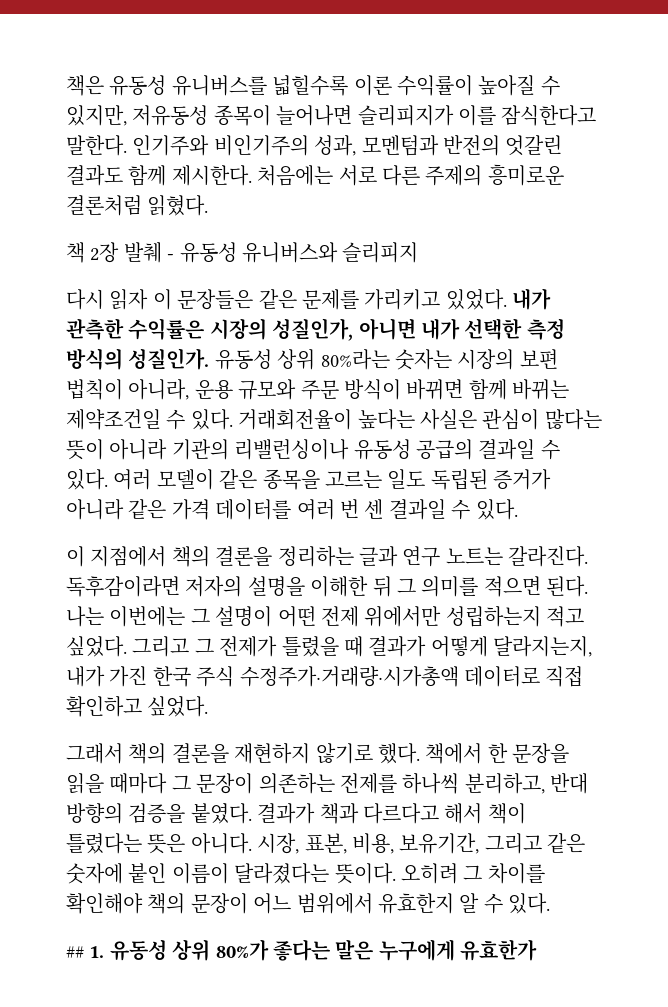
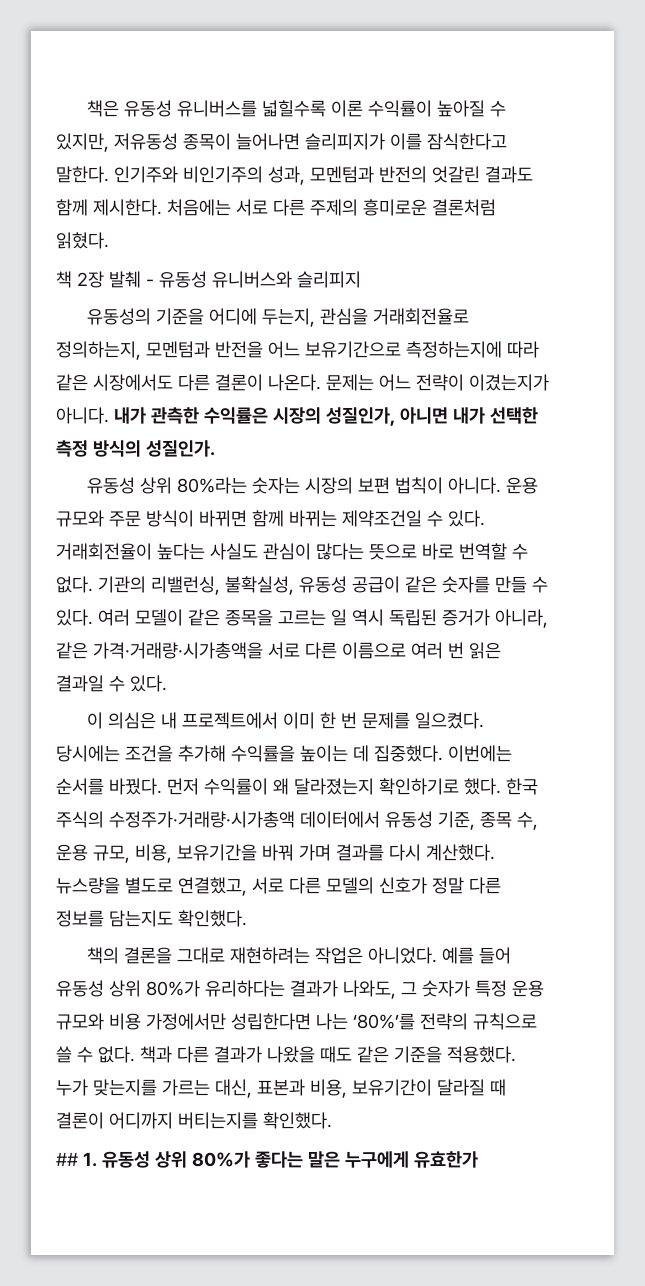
[66,289,507,310] 다시 읽자 이 문장들은 같은 문제를 가리키고 있었다. -> [86,308,469,327] [56,341,539,360] [56,374,549,391] [56,407,109,424] 유동성의 기준을 어디에 두는지, 관심을 거래회전율로 정의하는지, 모멘텀과 반전을 어느 보유기간으로 측정하는지에 따라 같은 시장에서도 다른 결론이 나온다. 문제는 어느 전략이 이겼는지가 아니다.
(210, 359) none -> (215, 448) //
[128,379,190,400] 아니라, -> [447,477,501,494] 아니다.
[420,409,477,430] 사실은 -> [210,543,258,560] 사실도
[66,439,536,460] 뜻이 아니라 기관의 리밸런싱이나 유동성 공급의 결과일 -> [369,543,528,560] [56,576,527,595] 뜻으로 바로 번역할 수 없다. 기관의 리밸런싱, 불확실성, 유동성 공급이 같은 숫자를 만들
[387,469,552,490] [66,499,292,520] 일도 독립된 증거가 아니라 같은 가격 데이터를 -> [331,609,548,628] [56,642,406,659] 일 역시 독립된 증거가 아니라, 같은 가격·거래량·시가총액을 서로 다른 이름으로
[364,499,384,519] 센 -> [469,642,501,659] 읽은
[90,546,589,567] [66,576,589,597] [66,606,585,627] [66,636,593,657] [66,666,584,687] [66,696,209,717] [66,743,570,764] [66,773,589,794] [66,803,526,824] [66,833,586,854] [66,863,545,884] [66,893,551,914] 지점에서 책의 결론을 정리하는 글과 연구 노트는 갈라진다. 독후감이라면 저자의 설명을 이해한 뒤 그 의미를 적으면 된다. 나는 이번에는 그 설명이 어떤 전제 위에서만 성립하는지 적고 싶었다. 그리고 그 전제가 틀렸을 때 결과가 어떻게 달라지는지, 내가 가진 한국 주식 수정주가·거래량·시가총액 데이터로 직접 확인하고 싶었다. // 그래서 책의 결론을 재현하지 않기로 했다. 책에서 한 문장을 읽을 때마다 그 문장이 의존하는 전제를 하나씩 분리하고, 반대 방향의 검증을 붙였다. 결과가 책과 다르다고 해서 책이 틀렸다는 뜻은 아니다. 시장, 표본, 비용, 보유기간, 그리고 같은 숫자에 붙인 이름이 달라졌다는 뜻이다. 오히려 그 차이를 확인해야 책의 문장이 어느 범위에서 유효한지 알 수 있다. -> [107,712,484,729] [56,745,512,762] [56,778,538,795] [56,811,538,830] [56,844,495,863] [56,877,501,896] [56,910,247,927] [86,947,511,964] [56,980,544,999] [56,1013,537,1030] [56,1046,516,1063] [56,1079,506,1098] [56,1112,332,1129] 의심은 내 프로젝트에서 이미 한 번 문제를 일으켰다. 당시에는 조건을 추가해 수익률을 높이는 데 집중했다. 이번에는 순서를 바꿨다. 먼저 수익률이 왜 달라졌는지 확인하기로 했다. 한국 주식의 수정주가·거래량·시가총액 데이터에서 유동성 기준, 종목 수, 운용 규모, 비용, 보유기간을 바꿔 가며 결과를 다시 계산했다. 뉴스량을 별도로 연결했고, 서로 다른 모델의 신호가 정말 다른 정보를 담는지도 확인했다. // 책의 결론을 그대로 재현하려는 작업은 아니었다. 예를 들어 유동성 상위 80%가 유리하다는 결과가 나와도, 그 숫자가 특정 운용 규모와 비용 가정에서만 성립한다면 나는 ‘80%’를 전략의 규칙으로 쓸 수 없다. 책과 다른 결과가 나왔을 때도 같은 기준을 적용했다. 누가 맞는지를 가르는 대신, 표본과 비용, 보유기간이 달라질 때 결론이 어디까지 버티는지를 확인했다.

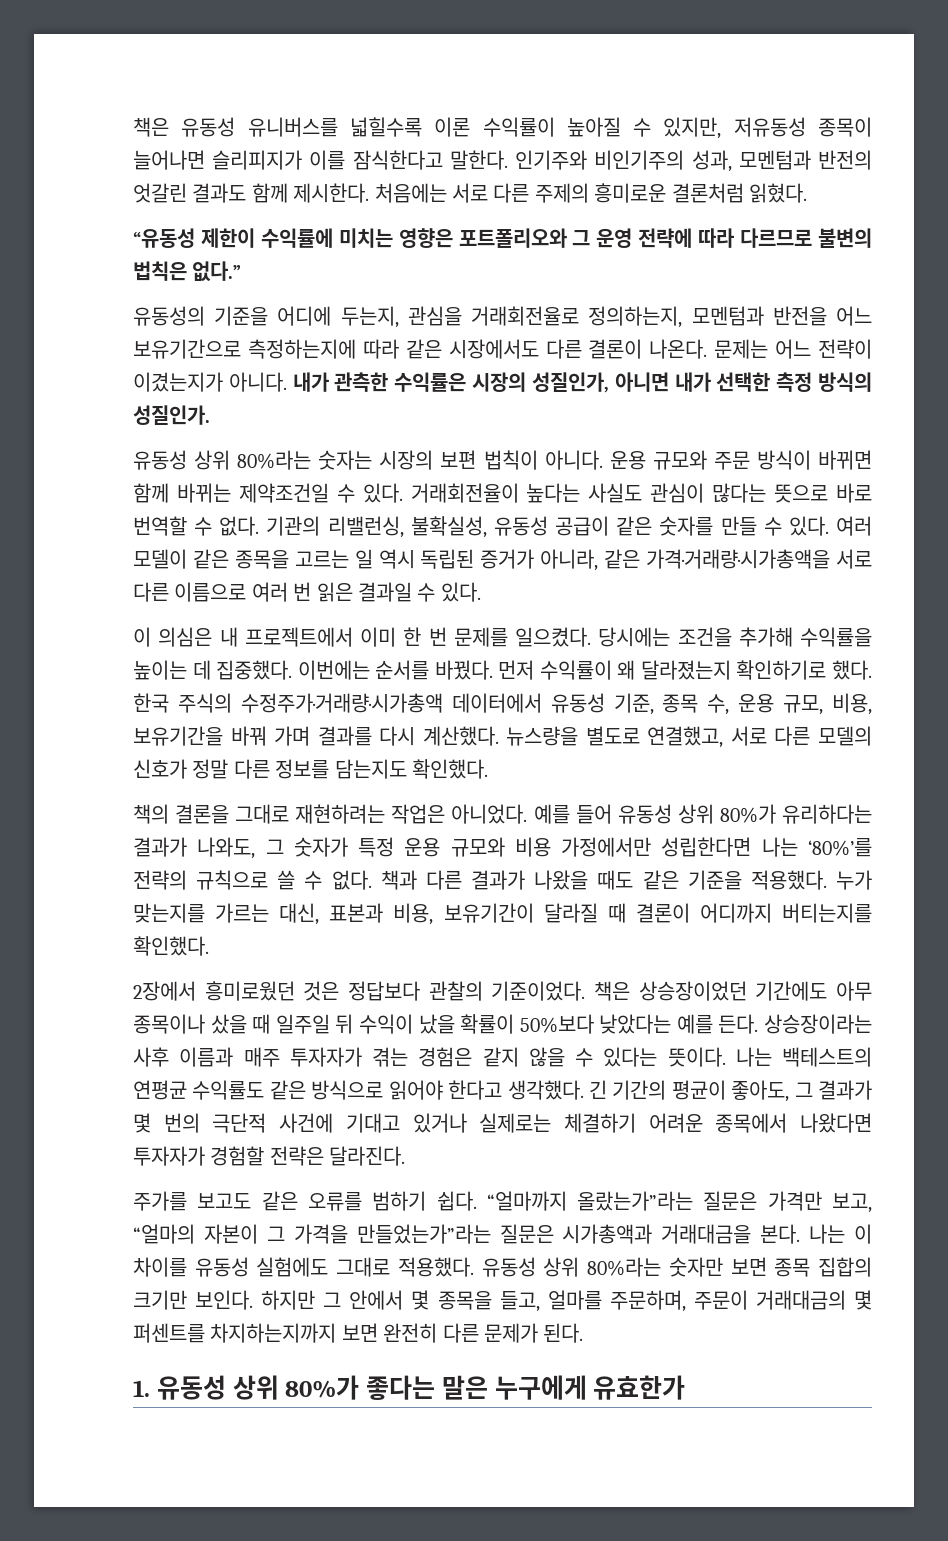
[56,271,361,288] 책 2장 발췌 - 유동성 유니버스와 슬리피지 -> [133,228,873,248] [133,261,242,282] “유동성 제한이 수익률에 미치는 영향은 포트폴리오와 그 운영 전략에 따라 다르므로 불변의 법칙은 없다.”
[56,1152,78,1166] ## -> [133,981,872,1001] [133,1014,873,1034] [133,1047,872,1067] [133,1080,872,1102] [133,1113,872,1133] [133,1146,406,1166] [133,1191,872,1213] [133,1224,872,1244] [133,1257,873,1277] [133,1290,873,1312] [133,1323,584,1343] 2장에서 흥미로웠던 것은 정답보다 관찰의 기준이었다. 책은 상승장이었던 기간에도 아무 종목이나 샀을 때 일주일 뒤 수익이 났을 확률이 50%보다 낮았다는 예를 든다. 상승장이라는 사후 이름과 매주 투자자가 겪는 경험은 같지 않을 수 있다는 뜻이다. 나는 백테스트의 연평균 수익률도 같은 방식으로 읽어야 한다고 생각했다. 긴 기간의 평균이 좋아도, 그 결과가 몇 번의 극단적 사건에 기대고 있거나 실제로는 체결하기 어려운 종목에서 나왔다면 투자자가 경험할 전략은 달라진다. // 주가를 보고도 같은 오류를 범하기 쉽다. “얼마까지 올랐는가”라는 질문은 가격만 보고, “얼마의 자본이 그 가격을 만들었는가”라는 질문은 시가총액과 거래대금을 본다. 나는 이 차이를 유동성 실험에도 그대로 적용했다. 유동성 상위 80%라는 숫자만 보면 종목 집합의 크기만 보인다. 하지만 그 안에서 몇 종목을 들고, 얼마를 주문하며, 주문이 거래대금의 몇 퍼센트를 차지하는지까지 보면 완전히 다른 문제가 된다. //

